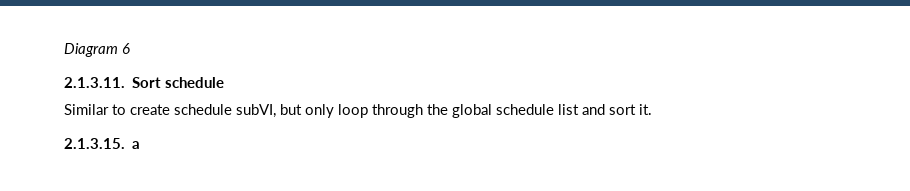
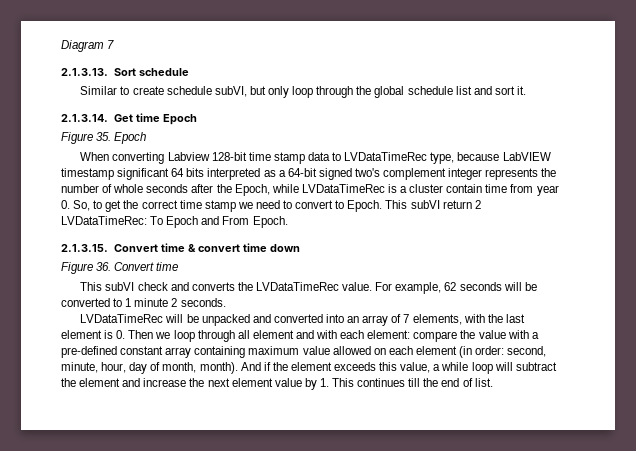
[122,43,130,54] [64,77,125,88] 6 // 2.1.3.11. -> [107,40,115,49] [61,68,108,76] 7 // 2.1.3.13.
[64,138,141,149] 2.1.3.15. a -> [61,113,197,125] [61,132,147,144] [80,152,551,164] [61,168,557,180] [61,184,559,196] [61,200,481,212] [61,216,288,228] [61,243,300,252] [61,262,179,274] [80,282,537,294] [61,298,226,307] [80,314,525,326] [61,330,539,342] [61,346,547,358] [61,362,557,374] [61,378,493,390] 2.1.3.14. Get time Epoch // Figure 35. Epoch // When converting Labview 128-bit time stamp data to LVDataTimeRec type, because LabVIEW timestamp significant 64 bits interpreted as a 64-bit signed two's complement integer represents the number of whole seconds after the Epoch, while LVDataTimeRec is a cluster contain time from year 0. So, to get the correct time stamp we need to convert to Epoch. This subVI return 2 LVDataTimeRec: To Epoch and From Epoch. // 2.1.3.15. Convert time & convert time down // Figure 36. Convert time // This subVI check and converts the LVDataTimeRec value. For example, 62 seconds will be converted to 1 minute 2 seconds. // LVDataTimeRec will be unpacked and converted into an array of 7 elements, with the last element is 0. Then we loop through all element and with each element: compare the value with a pre-defined constant array containing maximum value allowed on each element (in order: second, minute, hour, day of month, month). And if the element exceeds this value, a while loop will subtract the element and increase the next element value by 1. This continues till the end of list.

